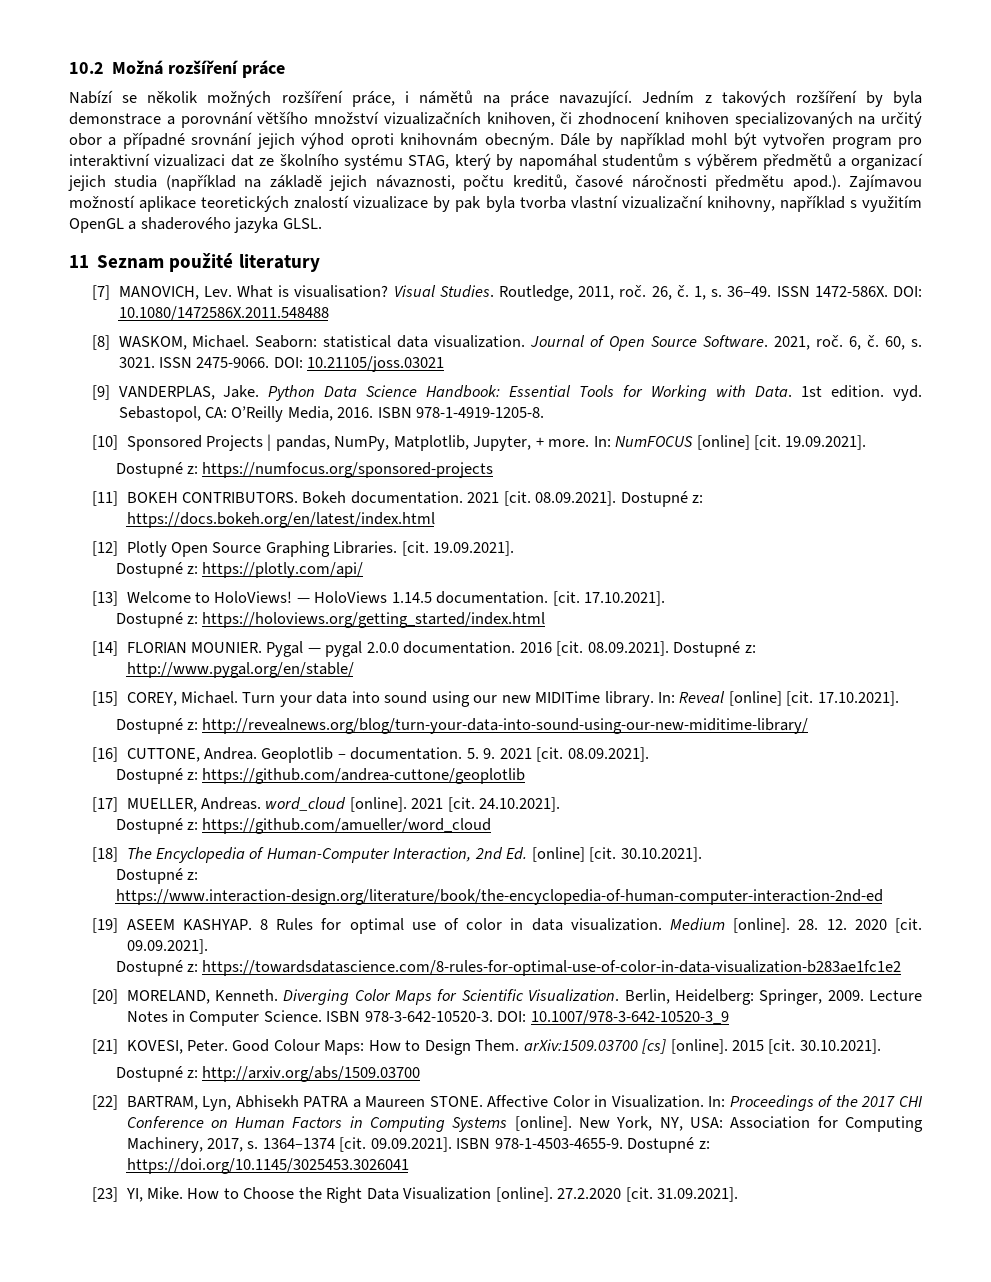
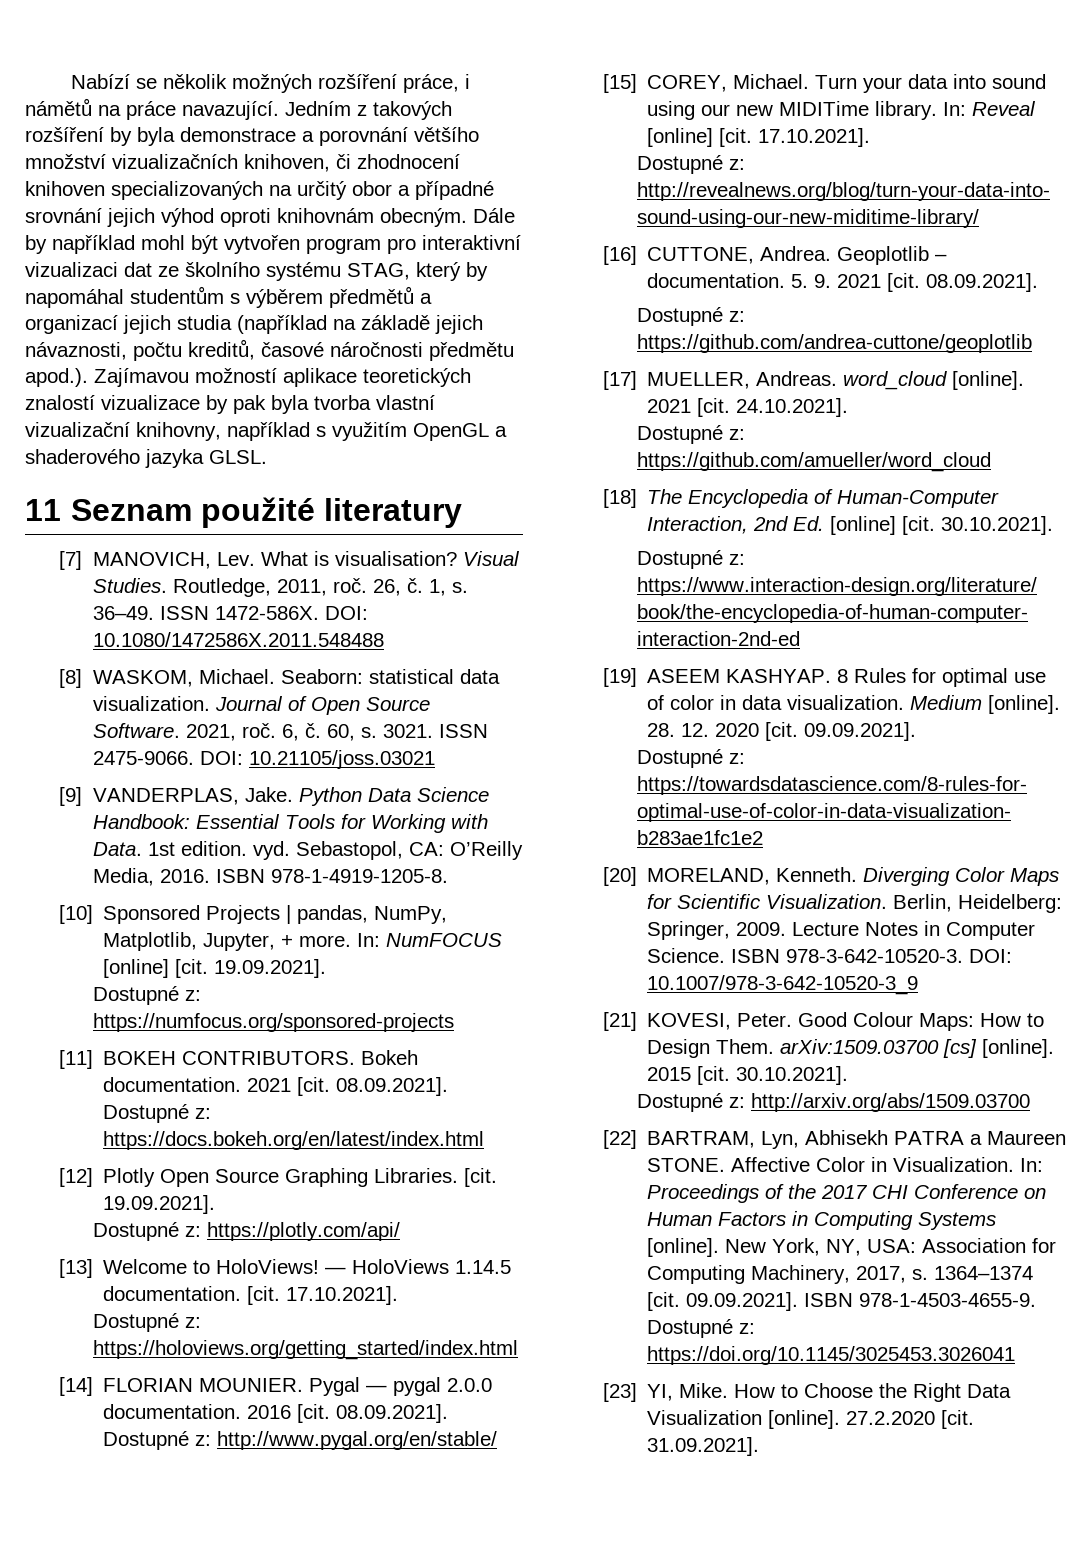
[69,60,285,78] 10.2 Možná rozšíření práce // -> (71, 81) none

